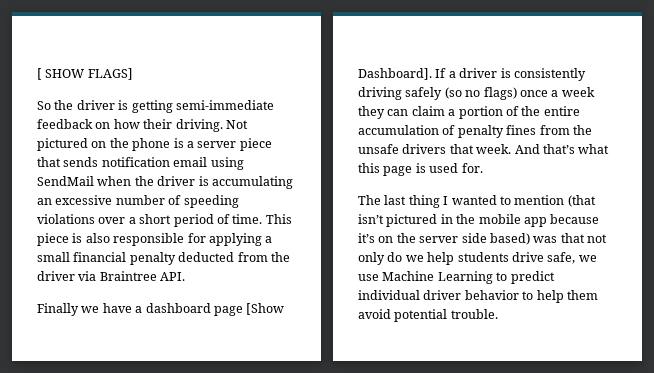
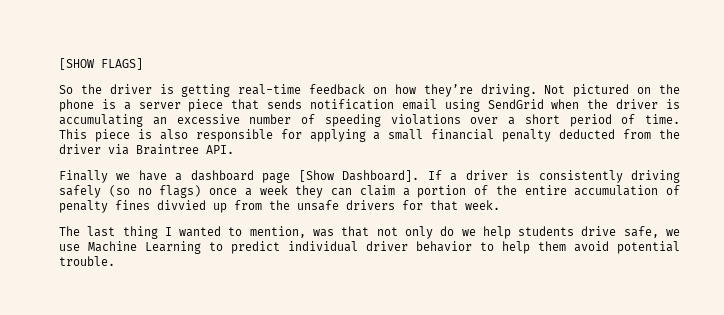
[37,68,85,80] [ SHOW -> [59,58,95,70] [SHOW
[175,100,274,110] semi-immediate -> [238,84,302,95] real-time
[143,119,173,129] their -> [423,84,473,97] they’re
[37,176,94,186] SendMail -> [487,99,544,109] SendGrid
(537, 130) none -> [157,200,227,213] divvied up
(447, 149) none -> [402,200,423,210] for
[514,144,610,154] [358,163,483,176] And that’s what this page is used for. -> (500, 205) none
[514,195,596,207] [358,214,600,227] [358,233,530,245] mention (that isn’t pictured in the mobile app because it’s on the server side based) -> [249,226,306,238] mention,

